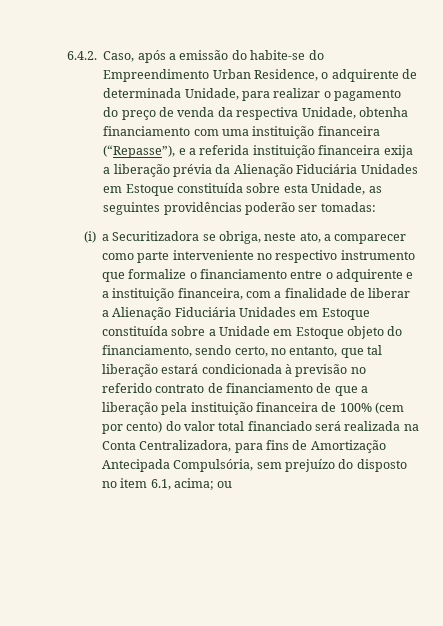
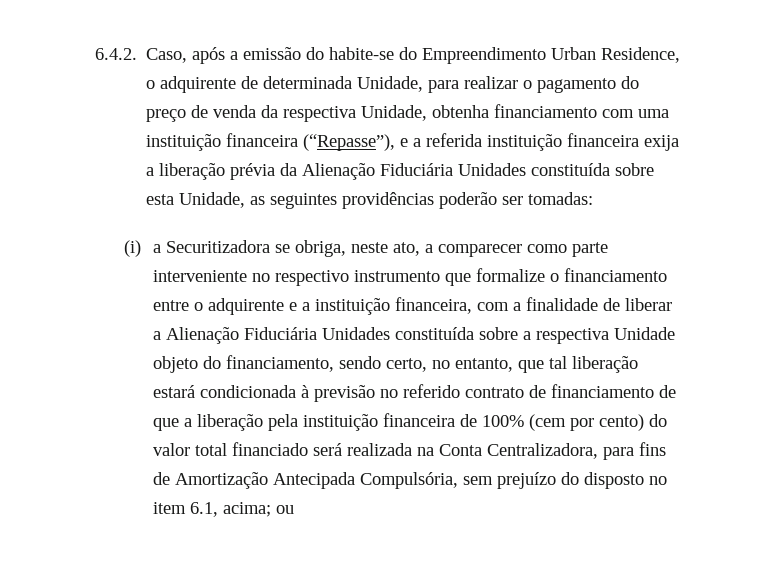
[103,184,174,196] em Estoque -> (527, 169) none
[299,308,370,320] em Estoque -> (390, 333) none
[218,326,344,339] Unidade em Estoque -> [535,327,675,344] respectiva Unidade

